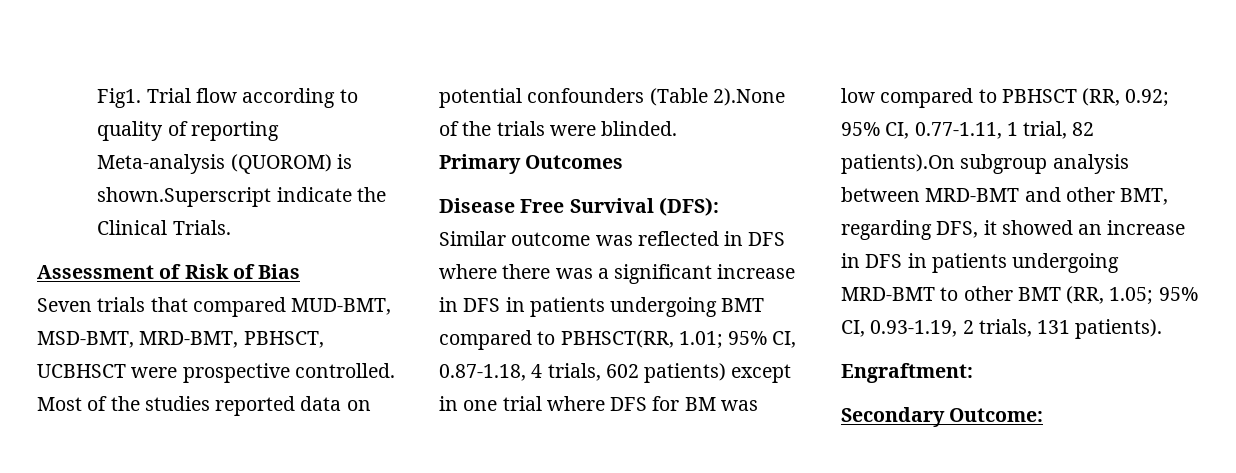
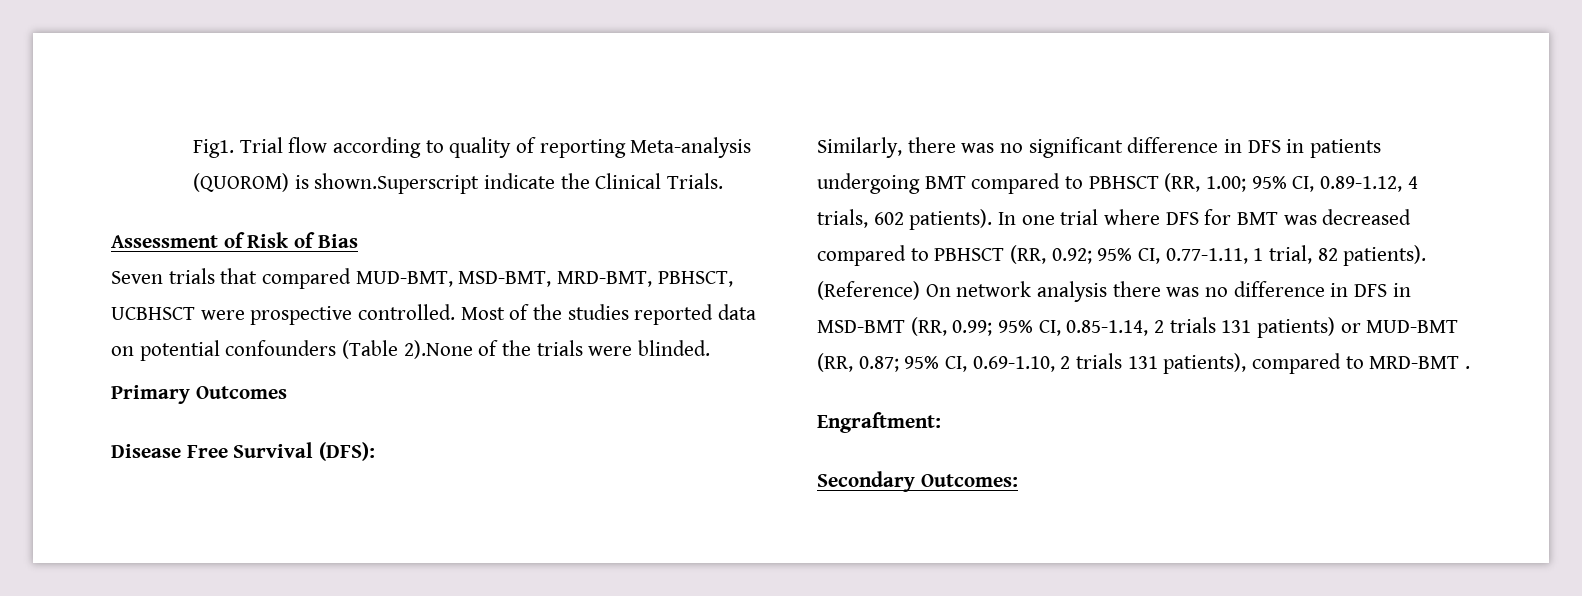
[439,231,786,246] [439,264,796,284] Similar outcome was reflected in DFS where there was a significant increase -> [817,137,1219,158] Similarly, there was no significant difference
[560,330,797,349] [439,364,526,381] PBHSCT(RR, 1.01; 95% CI, 0.87-1.18, -> [1088,173,1403,192] PBHSCT (RR, 1.00; 95% CI, 0.89-1.12,
[644,363,792,383] [439,396,458,411] patients) except in -> [909,209,1017,230] patients). In
[684,397,758,411] [841,88,875,103] BM was low -> [1237,209,1412,225] BMT was decreased
[841,154,1129,174] [841,187,1169,205] [841,220,1186,240] [841,253,1120,273] [841,286,1198,305] [841,319,1163,339] patients).On subgroup analysis between MRD-BMT and other BMT, regarding DFS, it showed an increase in DFS in patients undergoing MRD-BMT to other BMT (RR, 1.05; 95% CI, 0.93-1.19, 2 trials, 131 patients). -> [1343,245,1427,266] [817,281,1411,302] [817,317,1459,338] [817,353,1471,374] patients). (Reference) On network analysis there was no difference in DFS in MSD-BMT (RR, 0.99; 95% CI, 0.85-1.14, 2 trials 131 patients) or MUD-BMT (RR, 0.87; 95% CI, 0.69-1.10, 2 trials 131 patients), compared to MRD-BMT .
[949,408,1044,422] Outcome: -> [920,474,1018,487] Outcomes:

